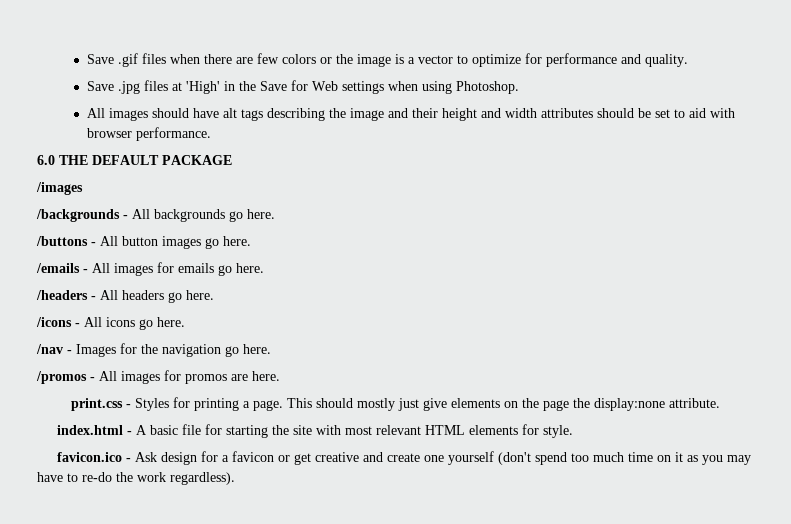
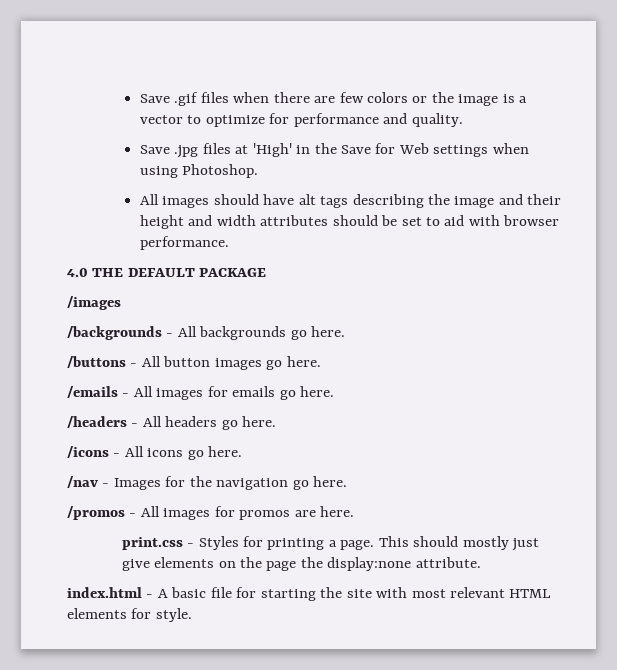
[37,155,55,165] 6.0 -> [67,268,88,277] 4.0
[56,451,751,465] [37,472,235,485] // favicon.ico - Ask design for a favicon or get creative and create one yourself (don't spend too much time on it as you may have to re-do the work regardless). -> (192, 615) none

